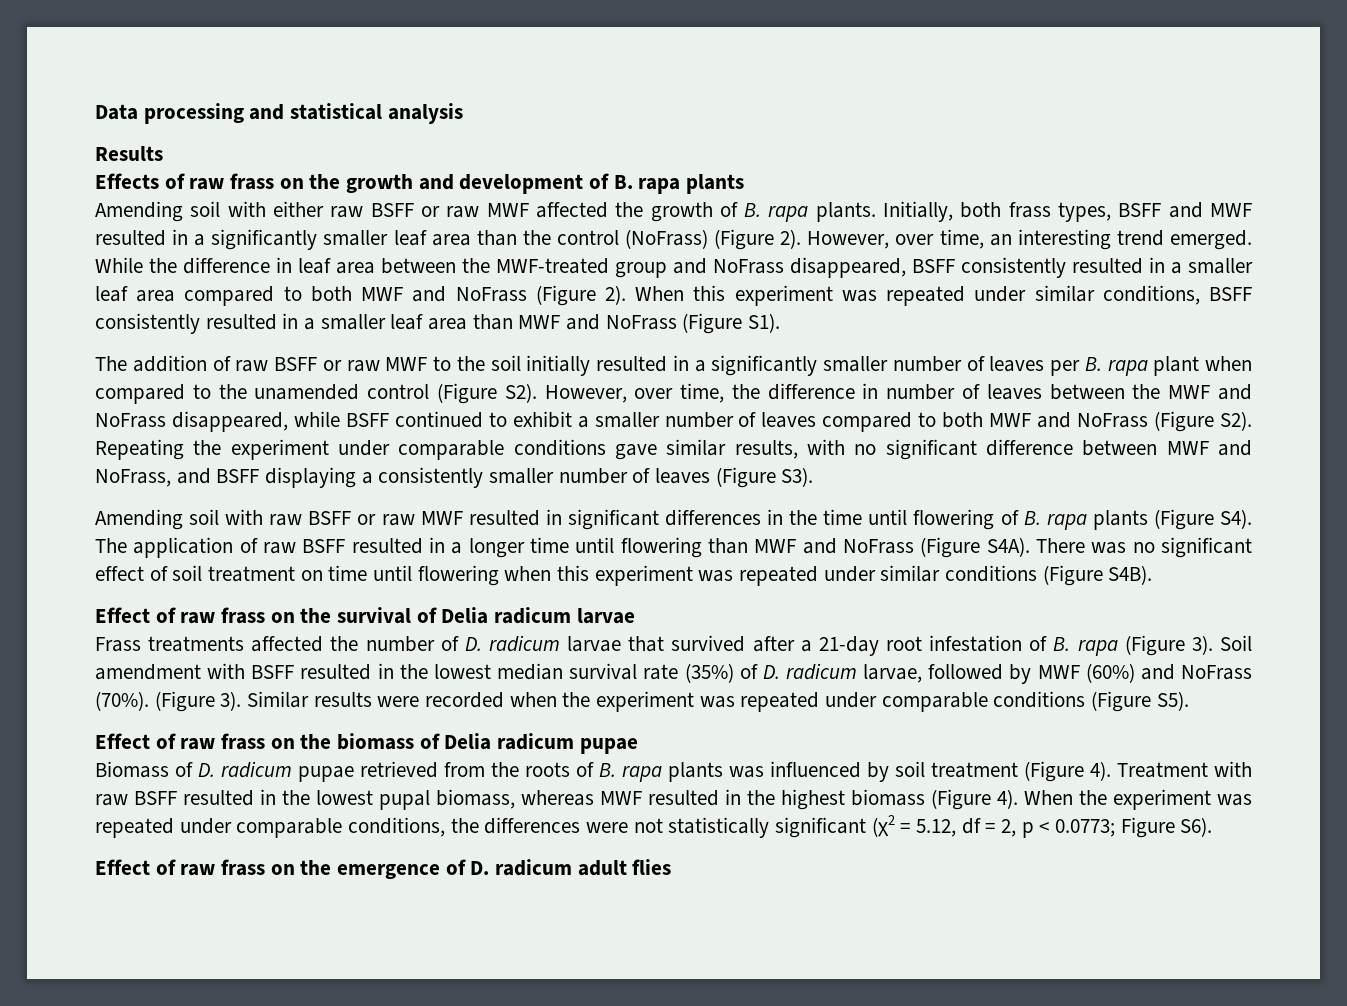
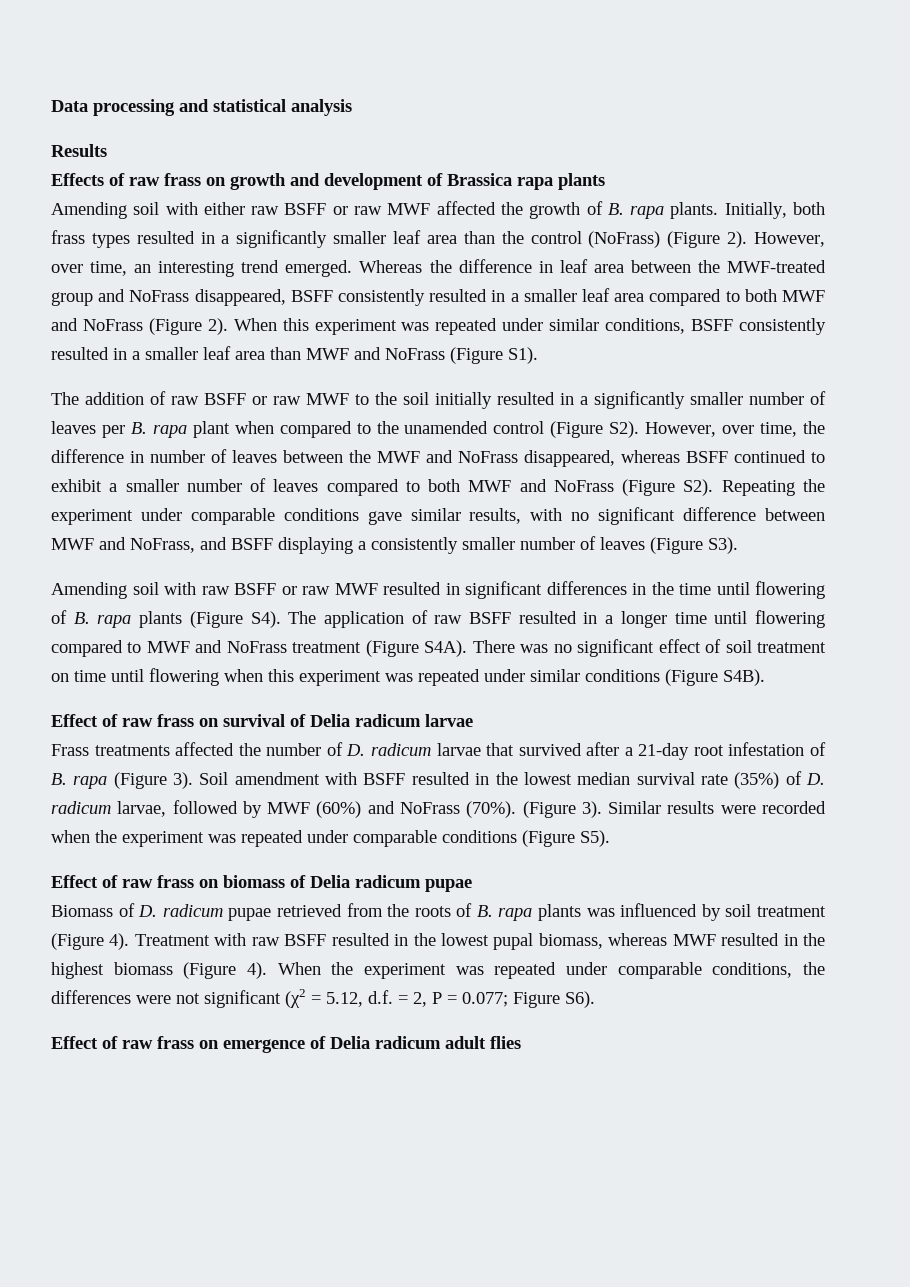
[309,174,341,189] the -> (226, 181) none
[613,175,633,189] B. -> [447,173,512,186] Brassica
[1058,202,1253,222] types, BSFF and MWF -> [91,233,130,248] types
[95,257,143,273] While -> [359,260,423,273] Whereas
[293,411,340,427] while -> [621,450,680,463] whereas
[708,538,915,554] than MWF and NoFrass -> [51,640,362,657] compared to MWF and NoFrass treatment
[300,608,332,623] the -> (219, 722) none
[300,734,332,749] the -> (219, 883) none
[668,817,770,838] statistically -> (200, 998) none
[961,818,981,834] df -> [368,990,393,1004] d.f.
[1021,819,1116,838] p < 0.0773; -> [432,992,508,1007] P = 0.077;
[300,860,332,875] the -> (219, 1044) none
[470,861,490,875] D. -> [330,1036,370,1049] Delia

